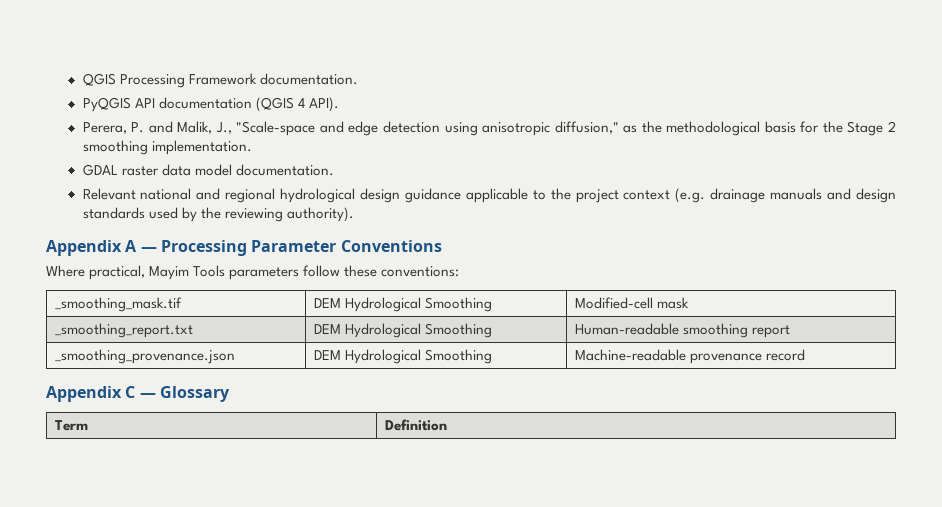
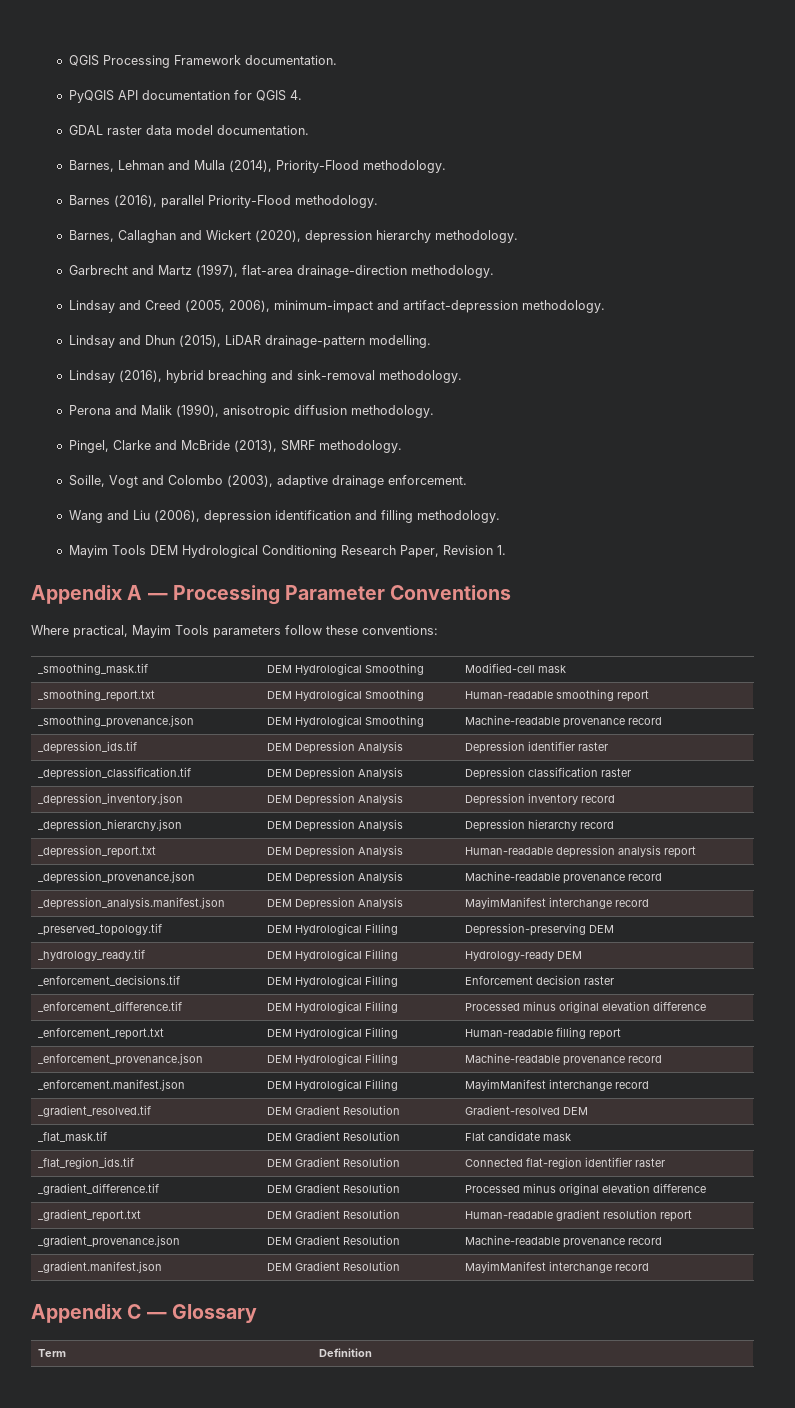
[255,97,339,112] [82,121,897,136] [82,140,252,155] (QGIS 4 API). // Perera, P. and Malik, J., "Scale-space and edge detection using anisotropic diffusion," as the methodological basis for the Stage 2 smoothing implementation. -> [233,90,302,101] for QGIS 4.
[82,188,896,203] [82,207,354,222] Relevant national and regional hydrological design guidance applicable to the project context (e.g. drainage manuals and design standards used by the reviewing authority). -> [68,160,446,173] [68,195,378,208] [68,230,518,243] [68,264,494,278] [68,300,605,313] [68,335,431,348] [68,370,462,383] [68,404,434,418] [68,440,402,453] [68,475,467,488] [68,510,500,523] [68,545,506,558] Barnes, Lehman and Mulla (2014), Priority-Flood methodology. // Barnes (2016), parallel Priority-Flood methodology. // Barnes, Callaghan and Wickert (2020), depression hierarchy methodology. // Garbrecht and Martz (1997), flat-area drainage-direction methodology. // Lindsay and Creed (2005, 2006), minimum-impact and artifact-depression methodology. // Lindsay and Dhun (2015), LiDAR drainage-pattern modelling. // Lindsay (2016), hybrid breaching and sink-removal methodology. // Perona and Malik (1990), anisotropic diffusion methodology. // Pingel, Clarke and McBride (2013), SMRF methodology. // Soille, Vogt and Colombo (2003), adaptive drainage enforcement. // Wang and Liu (2006), depression identification and filling methodology. // Mayim Tools DEM Hydrological Conditioning Research Paper, Revision 1.
(805, 355) none -> [38,741,138,754] [267,741,404,754] [465,741,609,754] [38,767,192,780] [267,767,404,780] [465,767,632,780] [38,793,184,806] [267,793,404,806] [465,793,616,806] [38,819,183,832] [267,819,404,832] [465,819,615,832] [38,845,157,858] [267,845,404,858] [465,845,697,858] [38,871,196,884] [267,871,404,884] [465,871,663,884] [38,897,226,910] [267,897,404,910] [465,897,650,909] [38,923,163,936] [267,923,399,935] [465,923,615,936] [38,949,146,961] [267,949,399,961] [465,951,583,961] [38,975,181,986] [267,975,399,987] [465,975,615,985] [38,1001,183,1012] [267,1001,399,1013] [465,1001,707,1013] [38,1028,165,1040] [267,1027,399,1039] [465,1027,622,1040] [38,1053,204,1066] [267,1053,399,1065] [465,1053,663,1066] [38,1079,186,1091] [267,1079,399,1091] [465,1079,650,1091] [38,1105,152,1117] [267,1105,401,1115] [465,1105,589,1115] [38,1131,108,1142] [267,1131,401,1141] [465,1131,572,1141] [38,1157,135,1169] [267,1157,401,1167] [465,1157,666,1169] [38,1183,160,1195] [267,1183,401,1193] [465,1183,707,1195] [38,1209,142,1222] [267,1209,401,1219] [465,1209,693,1222] [38,1235,181,1248] [267,1235,401,1245] [465,1235,663,1248] [38,1261,163,1273] [267,1261,401,1271] [465,1261,650,1273] // _depression_ids.tif | DEM Depression Analysis | Depression identifier raster // _depression_classification.tif | DEM Depression Analysis | Depression classification raster // _depression_inventory.json | DEM Depression Analysis | Depression inventory record // _depression_hierarchy.json | DEM Depression Analysis | Depression hierarchy record // _depression_report.txt | DEM Depression Analysis | Human-readable depression analysis report // _depression_provenance.json | DEM Depression Analysis | Machine-readable provenance record // _depression_analysis.manifest.json | DEM Depression Analysis | MayimManifest interchange record // _preserved_topology.tif | DEM Hydrological Filling | Depression-preserving DEM // _hydrology_ready.tif | DEM Hydrological Filling | Hydrology-ready DEM // _enforcement_decisions.tif | DEM Hydrological Filling | Enforcement decision raster // _enforcement_difference.tif | DEM Hydrological Filling | Processed minus original elevation difference // _enforcement_report.txt | DEM Hydrological Filling | Human-readable filling report // _enforcement_provenance.json | DEM Hydrological Filling | Machine-readable provenance record // _enforcement.manifest.json | DEM Hydrological Filling | MayimManifest interchange record // _gradient_resolved.tif | DEM Gradient Resolution | Gradient-resolved DEM // _flat_mask.tif | DEM Gradient Resolution | Flat candidate mask // _flat_region_ids.tif | DEM Gradient Resolution | Connected flat-region identifier raster // _gradient_difference.tif | DEM Gradient Resolution | Processed minus original elevation difference // _gradient_report.txt | DEM Gradient Resolution | Human-readable gradient resolution report // _gradient_provenance.json | DEM Gradient Resolution | Machine-readable provenance record // _gradient.manifest.json | DEM Gradient Resolution | MayimManifest interchange record

